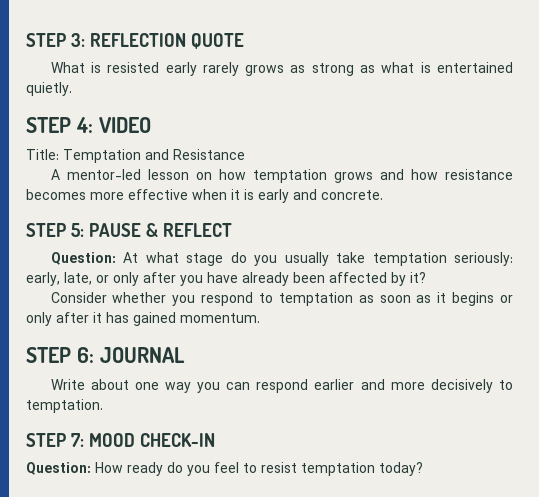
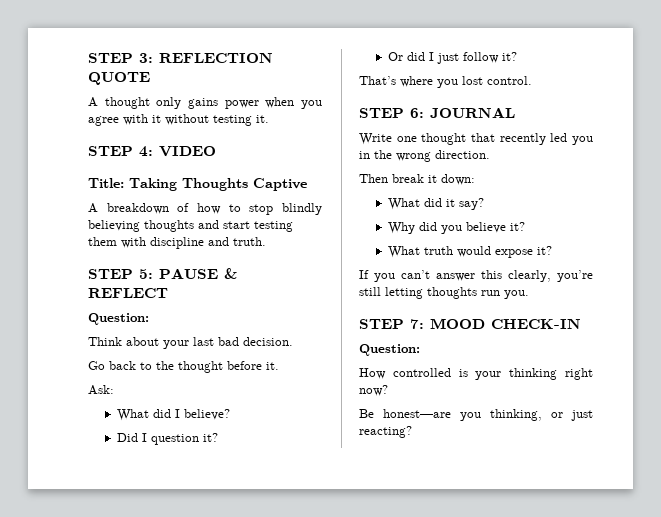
[50,62,513,76] [26,82,72,96] [26,117,151,133] [26,149,245,163] [50,169,513,183] [26,189,383,203] What is resisted early rarely grows as strong as what is entertained quietly. // STEP 4: VIDEO // Title: Temptation and Resistance // A mentor-led lesson on how temptation grows and how resistance becomes more effective when it is early and concrete. -> [88,97,322,109] [88,114,269,126] [88,146,216,157] [88,178,307,191] [88,203,322,215] [88,220,293,232] [88,237,266,249] A thought only gains power when you agree with it without testing it. // STEP 4: VIDEO // Title: Taking Thoughts Captive // A breakdown of how to stop blindly believing thoughts and start testing them with discipline and truth.
[123,252,513,266] [26,272,426,286] [50,292,513,306] [26,312,260,326] [26,347,185,363] [50,379,513,393] [26,399,103,413] At what stage do you usually take temptation seriously: early, late, or only after you have already been affected by it? // Consider whether you respond to temptation as soon as it begins or only after it has gained momentum. // STEP 6: JOURNAL // Write about one way you can respond earlier and more decisively to temptation. -> [88,337,293,349] [88,361,279,373] [88,385,114,395] [116,409,230,421] [116,433,218,445] [387,52,517,64] [359,76,532,88] [359,107,515,118] [359,133,593,145] [359,150,490,162] [359,174,475,185] [387,198,484,210] [387,222,525,234] [387,246,552,258] [359,270,593,282] [359,287,529,299] // Think about your last bad decision. // Go back to the thought before it. // Ask: // What did I believe? // Did I question it? // Or did I just follow it? // That’s where you lost control. // STEP 6: JOURNAL // Write one thought that recently led you in the wrong direction. // Then break it down: // What did it say? // Why did you believe it? // What truth would expose it? // If you can’t answer this clearly, you’re still letting thoughts run you.
[95,462,423,476] How ready do you feel to resist temptation today? -> [359,368,593,380] [359,385,388,396] [359,409,593,421] [359,426,412,438] // How controlled is your thinking right now? // Be honest—are you thinking, or just reacting?

